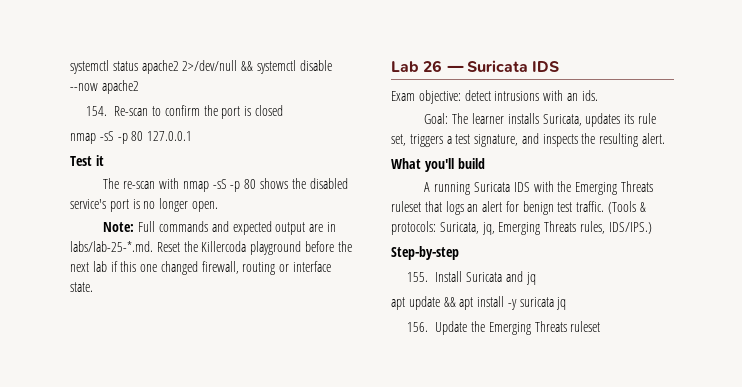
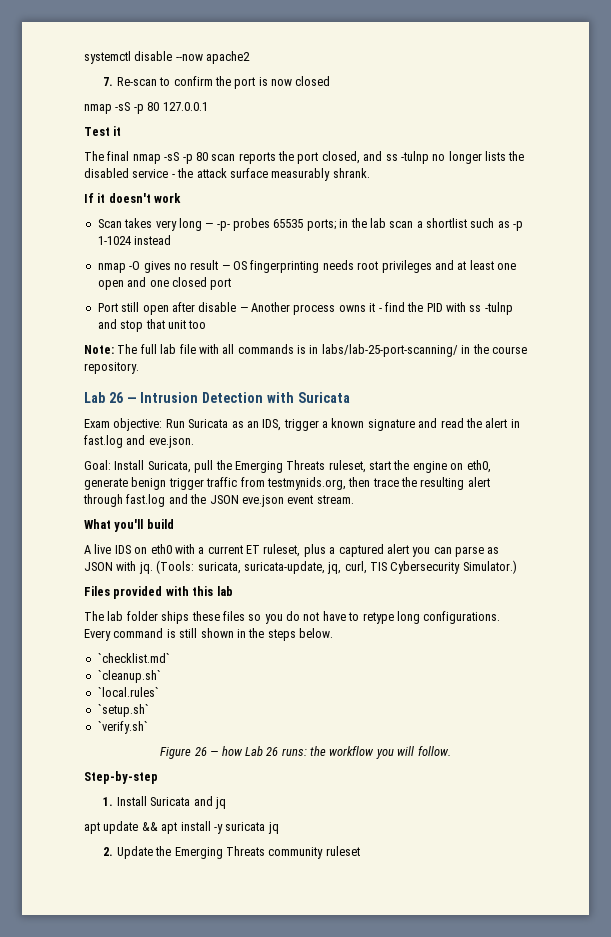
[70,60,296,74] systemctl status apache2 2>/dev/null && systemctl -> [84,51,131,64] systemctl
[86,106,108,116] 154. -> [103,77,114,86] 7.
(252, 111) none -> [271,79,293,86] now
[123,178,348,192] [70,198,218,212] [103,221,336,235] [70,241,352,255] [70,261,332,275] [70,282,93,292] re-scan with nmap -sS -p 80 shows the disabled service's port is no longer open. // Note: Full commands and expected output are in labs/lab-25-*.md. Reset the Killercoda playground before the next lab if this one changed firewall, routing or interface state. -> [107,151,525,164] [84,168,370,181] [84,193,182,203] [97,218,524,231] [97,235,172,245] [97,260,516,273] [97,277,232,290] [97,302,513,315] [97,319,207,332] [84,344,527,357] [84,362,139,374] final nmap -sS -p 80 scan reports the port closed, and ss -tulnp no longer lists the disabled service - the attack surface measurably shrank. // If it doesn't work // Scan takes very long — -p- probes 65535 ports; in the lab scan a shortlist such as -p 1-1024 instead // nmap -O gives no result — OS fingerprinting needs root privileges and at least one open and one closed port // Port still open after disable — Another process owns it - find the PID with ss -tulnp and stop that unit too // Note: The full lab file with all commands is in labs/lab-25-port-scanning/ in the course repository.
[466,60,560,72] Suricata IDS -> [140,392,350,403] Intrusion Detection with Suricata
[464,90,598,101] [424,113,656,127] [391,133,666,147] [391,158,485,172] [424,181,653,195] [391,201,646,215] [391,221,652,235] detect intrusions with an ids. // Goal: The learner installs Suricata, updates its rule set, triggers a test signature, and inspects the resulting alert. // What you'll build // A running Suricata IDS with the Emerging Threats ruleset that logs an alert for benign test traffic. (Tools & protocols: Suricata, jq, Emerging Threats rules, IDS/IPS.) -> [165,418,520,431] [84,435,194,448] [84,460,491,473] [84,477,490,490] [83,494,354,507] [84,519,174,532] [84,544,500,557] [84,560,517,574] [84,586,233,599] [84,611,501,624] [84,628,333,641] [97,653,170,663] [97,670,161,683] [97,687,159,697] [97,704,149,717] [97,721,148,734] [160,746,451,759] Run Suricata as an IDS, trigger a known signature and read the alert in fast.log and eve.json. // Goal: Install Suricata, pull the Emerging Threats ruleset, start the engine on eth0, generate benign trigger traffic from testmynids.org, then trace the resulting alert through fast.log and the JSON eve.json event stream. // What you'll build // A live IDS on eth0 with a current ET ruleset, plus a captured alert you can parse as JSON with jq. (Tools: suricata, suricata-update, jq, curl, TIS Cybersecurity Simulator.) // Files provided with this lab // The lab folder ships these files so you do not have to retype long configurations. Every command is still shown in the steps below. // `checklist.md` // `cleanup.sh` // `local.rules` // `setup.sh` // `verify.sh` // Figure 26 — how Lab 26 runs: the workflow you will follow.
[407,272,429,282] 155. -> [103,797,114,806] 1.
[407,322,429,332] 156. -> [103,847,114,856] 2.
(567, 326) none -> [268,847,324,859] community

